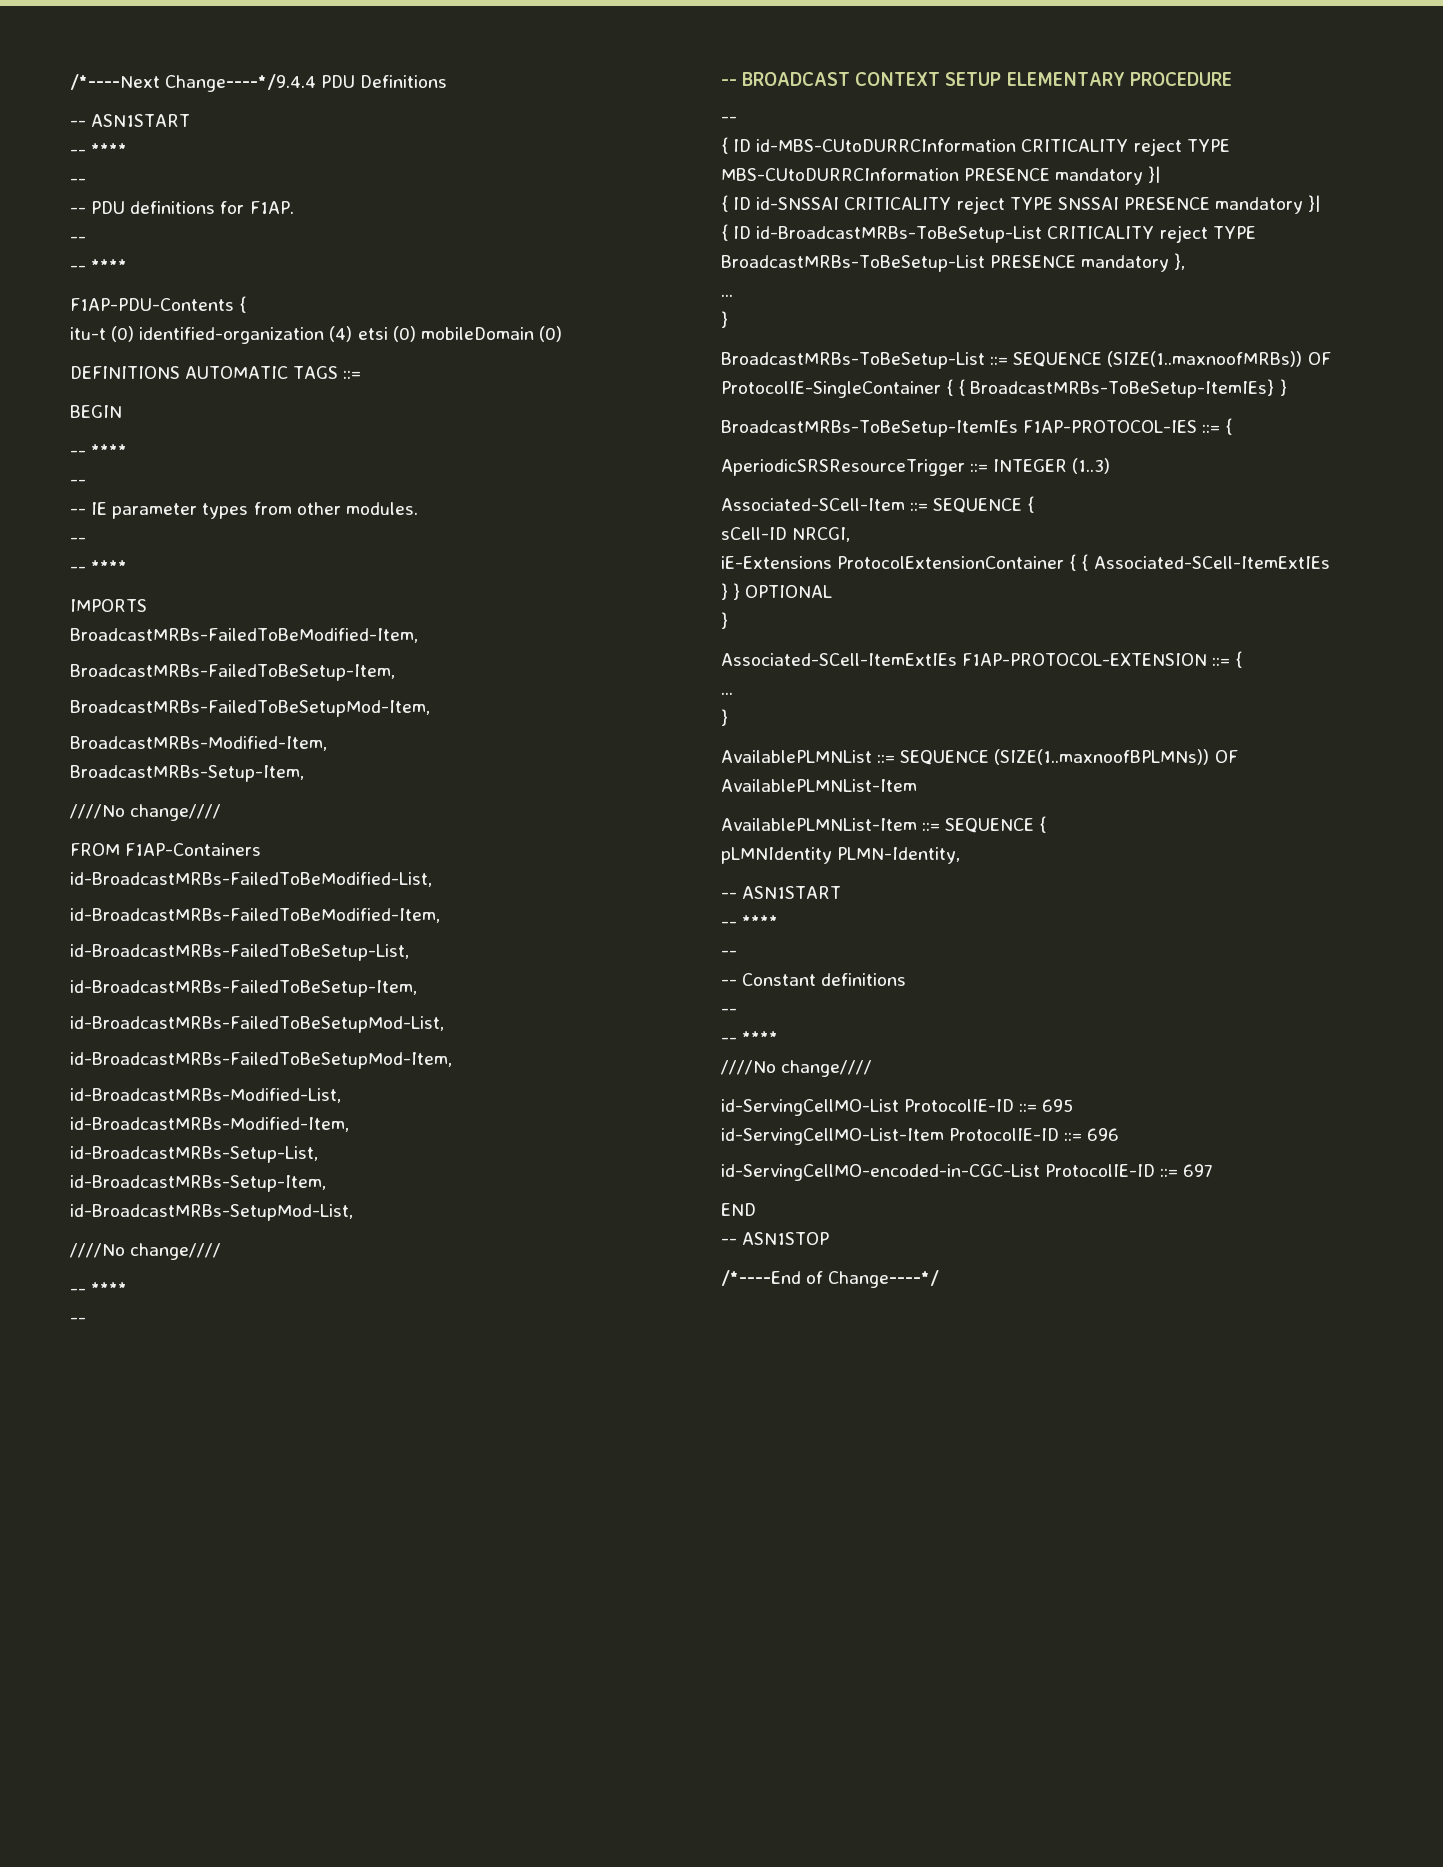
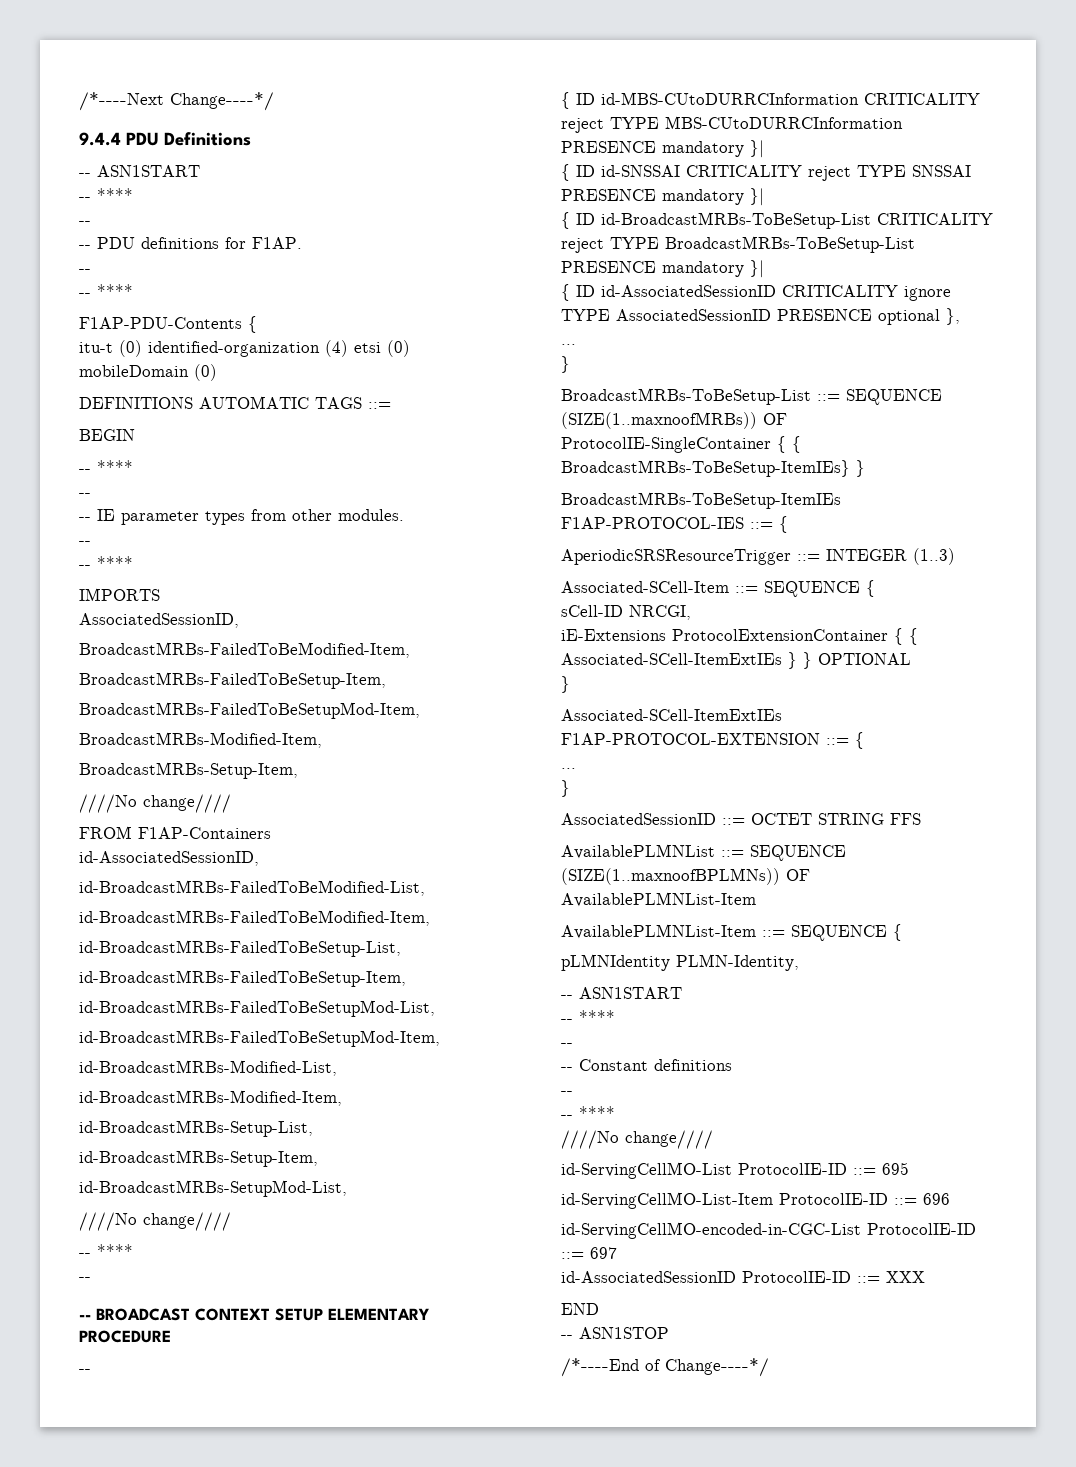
[165,74,317,92] Change----*/9.4.4 -> [170,92,274,111] [79,132,121,146] Change----*/ // 9.4.4
(147, 605) none -> [79,613,239,628] // AssociatedSessionID,
(262, 849) none -> [79,851,259,866] // id-AssociatedSessionID,
(1170, 263) none -> [750,260,764,278] [561,284,951,301] [561,309,940,325] }| // { ID id-AssociatedSessionID CRITICALITY ignore TYPE AssociatedSessionID PRESENCE optional
(728, 717) none -> [561,813,921,825] // AssociatedSessionID ::= OCTET STRING FFS
(1214, 1170) none -> [561,1271,925,1283] // id-AssociatedSessionID ProtocolIE-ID ::= XXX

